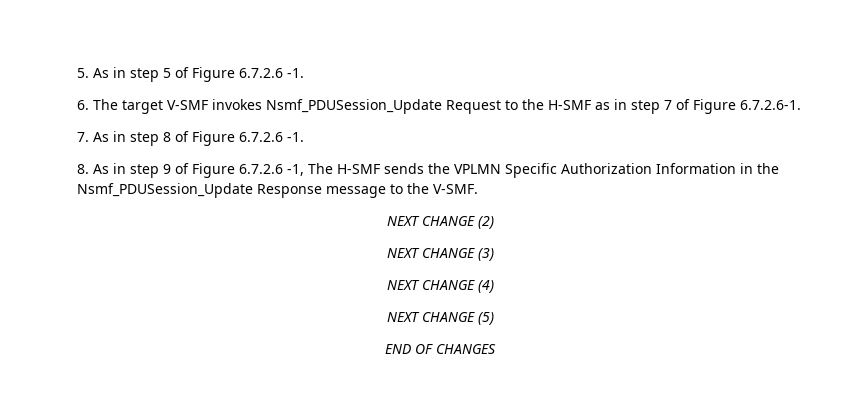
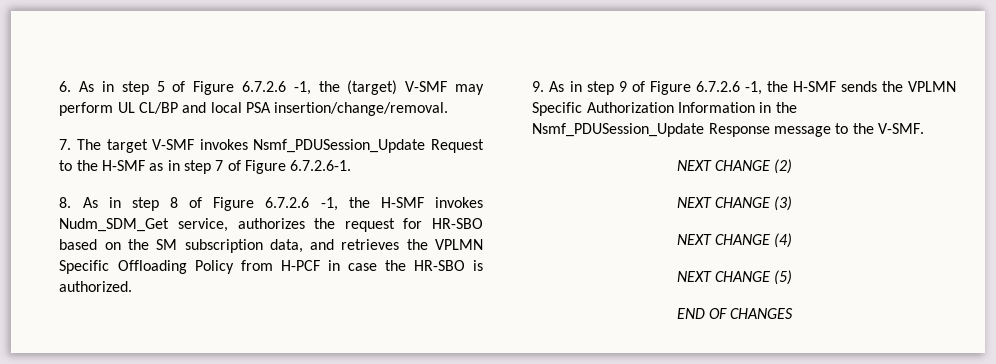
[77,68,90,78] 5. -> [59,81,72,92] 6.
[287,68,305,78] [77,100,90,110] -1. // 6. -> [293,80,484,95] [59,102,449,116] [59,139,72,150] -1, the (target) V-SMF may perform UL CL/BP and local PSA insertion/change/removal. // 7.
[77,132,90,142] 7. -> [59,197,72,208] 8.
[287,132,305,142] [77,164,90,174] -1. // 8. -> [320,197,484,211] [59,218,483,232] [59,239,484,253] [59,260,484,274] [59,281,133,292] [532,81,545,92] -1, the H-SMF invokes Nudm_SDM_Get service, authorizes the request for HR-SBO based on the SM subscription data, and retrieves the VPLMN Specific Offloading Policy from H-PCF in case the HR-SBO is authorized. // 9.
[308,163,334,174] The -> [766,81,788,92] the

